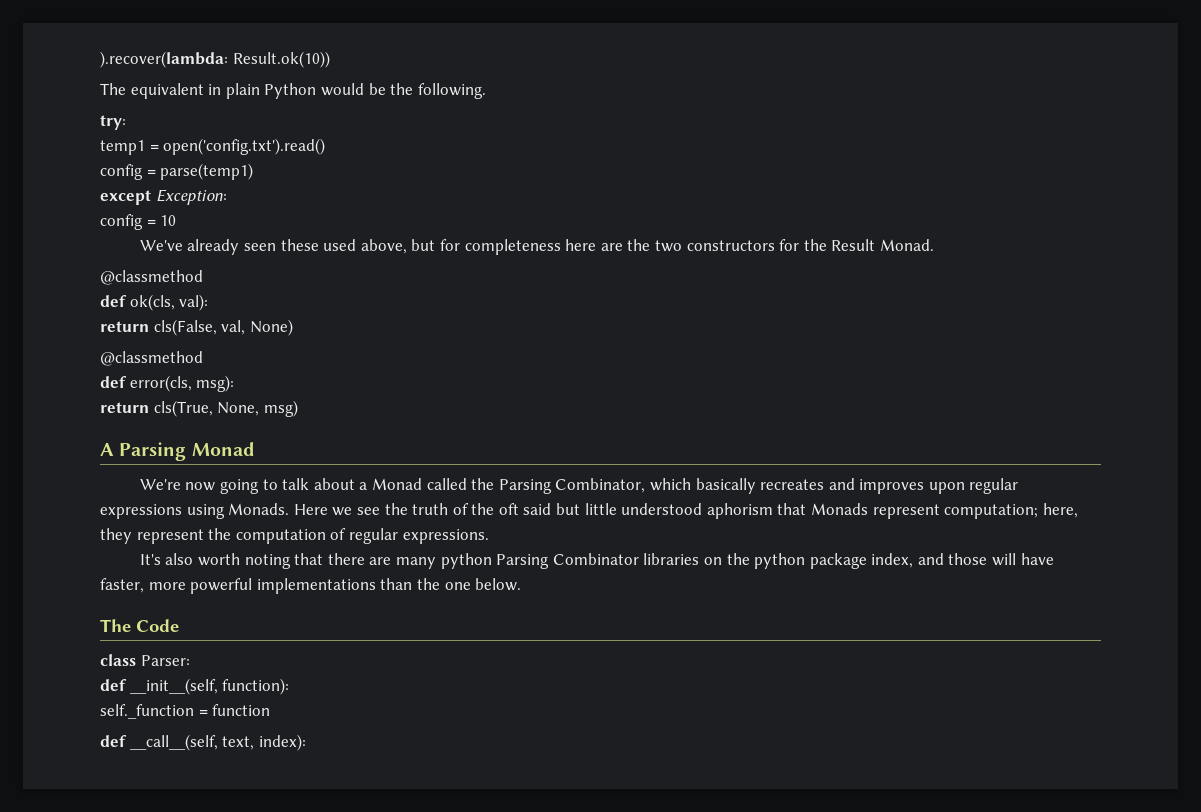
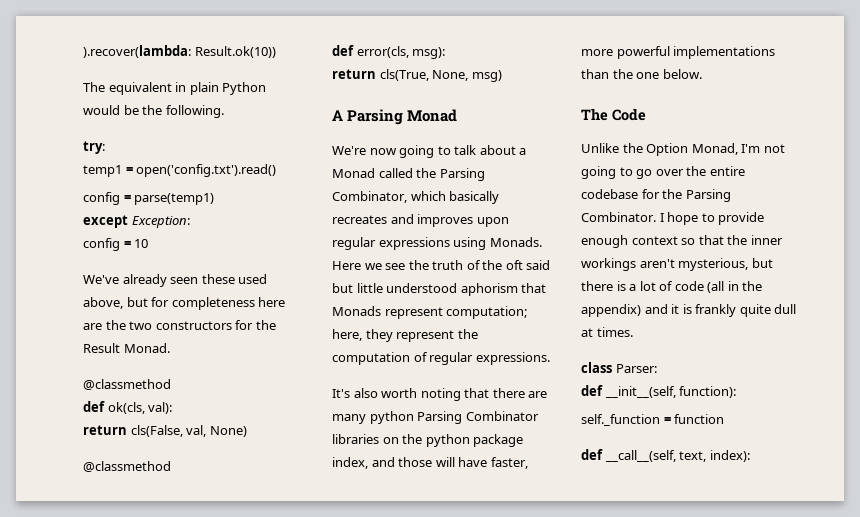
(179, 625) none -> [581,143,785,156] [581,166,745,179] [581,189,731,202] [581,212,765,225] [581,235,783,248] [581,258,773,271] [581,281,763,293] [581,304,797,317] [581,327,633,337] // Unlike the Option Monad, I'm not going to go over the entire codebase for the Parsing Combinator. I hope to provide enough context so that the inner workings aren't mysterious, but there is a lot of code (all in the appendix) and it is frankly quite dull at times.

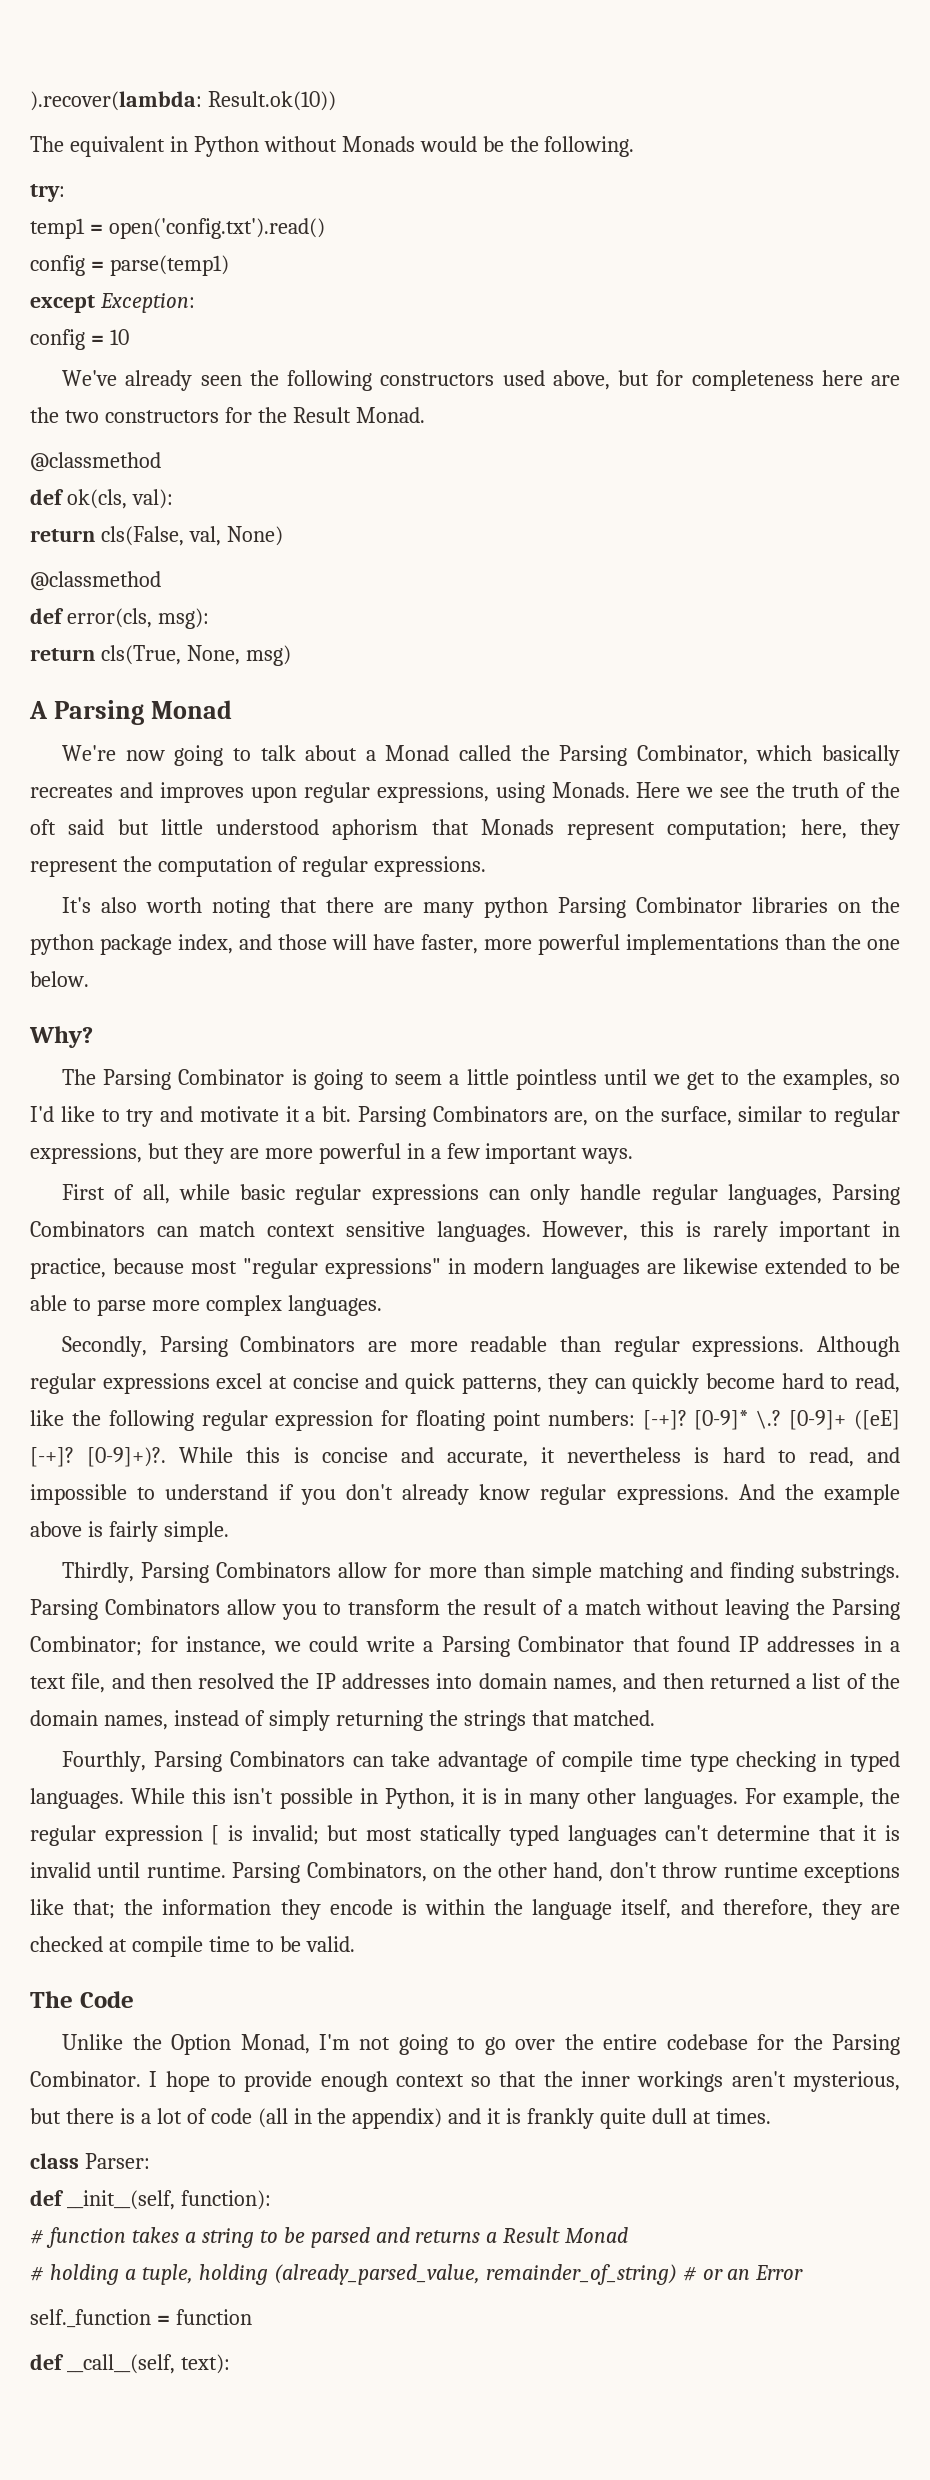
[189,82,267,95] plain Python -> [193,136,415,157] Python without Monads
[201,274,235,284] these -> [249,370,495,391] the following constructors
[378,237,450,250] expressions -> [376,782,489,803] expressions,
(702, 74) none -> [29,1026,93,1048] [62,1069,901,1090] [30,1106,900,1127] [30,1143,634,1164] [62,1184,901,1205] [30,1221,901,1242] [30,1258,900,1279] [30,1295,382,1316] [62,1336,900,1357] [30,1373,900,1394] [30,1410,900,1431] [30,1447,900,1467] [30,1484,900,1505] [30,1521,229,1542] [62,1562,901,1583] [30,1599,901,1620] [30,1636,900,1657] [30,1673,900,1693] [30,1710,656,1731] [62,1751,900,1772] [30,1788,900,1809] [30,1825,900,1846] [30,1862,900,1883] [30,1899,900,1920] [30,1936,355,1957] // Why? // The Parsing Combinator is going to seem a little pointless until we get to the examples, so I'd like to try and motivate it a bit. Parsing Combinators are, on the surface, similar to regular expressions, but they are more powerful in a few important ways. // First of all, while basic regular expressions can only handle regular languages, Parsing Combinators can match context sensitive languages. However, this is rarely important in practice, because most "regular expressions" in modern languages are likewise extended to be able to parse more complex languages. // Secondly, Parsing Combinators are more readable than regular expressions. Although regular expressions excel at concise and quick patterns, they can quickly become hard to read, like the following regular expression for floating point numbers: [-+]? [0-9]* \.? [0-9]+ ([eE] [-+]? [0-9]+)?. While this is concise and accurate, it nevertheless is hard to read, and impossible to understand if you don't already know regular expressions. And the example above is fairly simple. // Thirdly, Parsing Combinators allow for more than simple matching and finding substrings. Parsing Combinators allow you to transform the result of a match without leaving the Parsing Combinator; for instance, we could write a Parsing Combinator that found IP addresses in a text file, and then resolved the IP addresses into domain names, and then returned a list of the domain names, instead of simply returning the strings that matched. // Fourthly, Parsing Combinators can take advantage of compile time type checking in typed languages. While this isn't possible in Python, it is in many other languages. For example, the regular expression [ is invalid; but most statically typed languages can't determine that it is invalid until runtime. Parsing Combinators, on the other hand, don't throw runtime exceptions like that; the information they encode is within the language itself, and therefore, they are checked at compile time to be valid.
(737, 392) none -> [30,2227,629,2248] [30,2264,804,2285] // # function takes a string to be parsed and returns a Result Monad // # holding a tuple, holding (already_parsed_value, remainder_of_string) # or an Error
[679,450,750,462] text, index): -> [180,2354,230,2374] text):

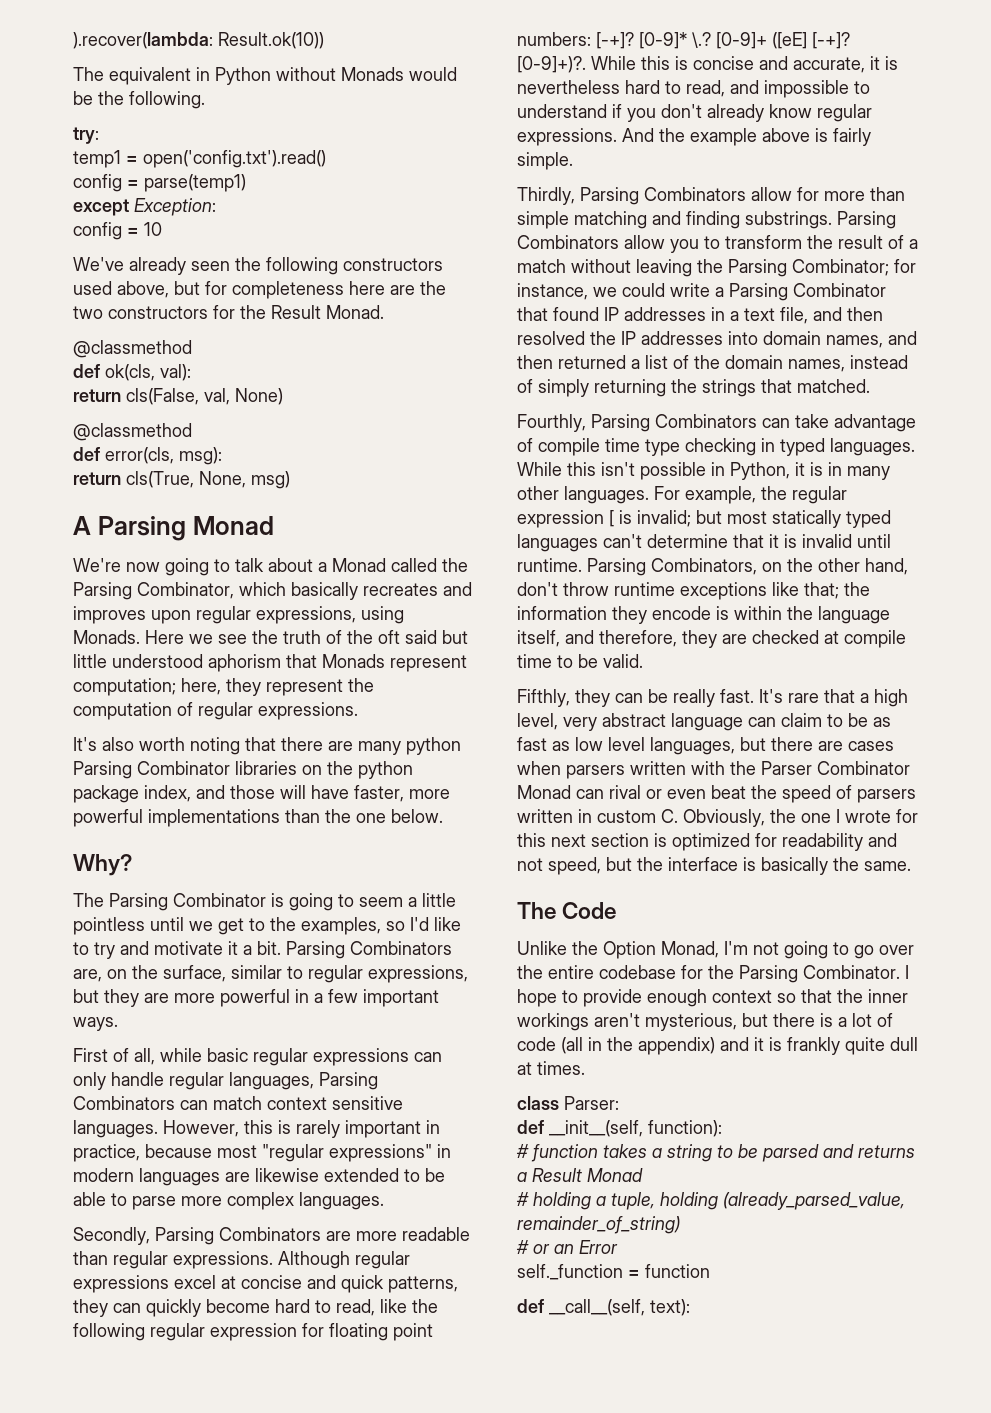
[567,1447,710,1463] nevertheless is -> [885,56,898,70] [517,80,620,94] is nevertheless
(355, 1944) none -> [517,689,908,707] [517,713,891,731] [517,737,894,755] [517,761,910,779] [517,785,916,803] [517,809,918,827] [517,833,897,851] [517,857,911,875] // Fifthly, they can be really fast. It's rare that a high level, very abstract language can claim to be as fast as low level languages, but there are cases when parsers written with the Parser Combinator Monad can rival or even beat the speed of parsers written in custom C. Obviously, the one I wrote for this next section is optimized for readability and not speed, but the interface is basically the same.
(677, 2274) none -> (680, 1225) //

